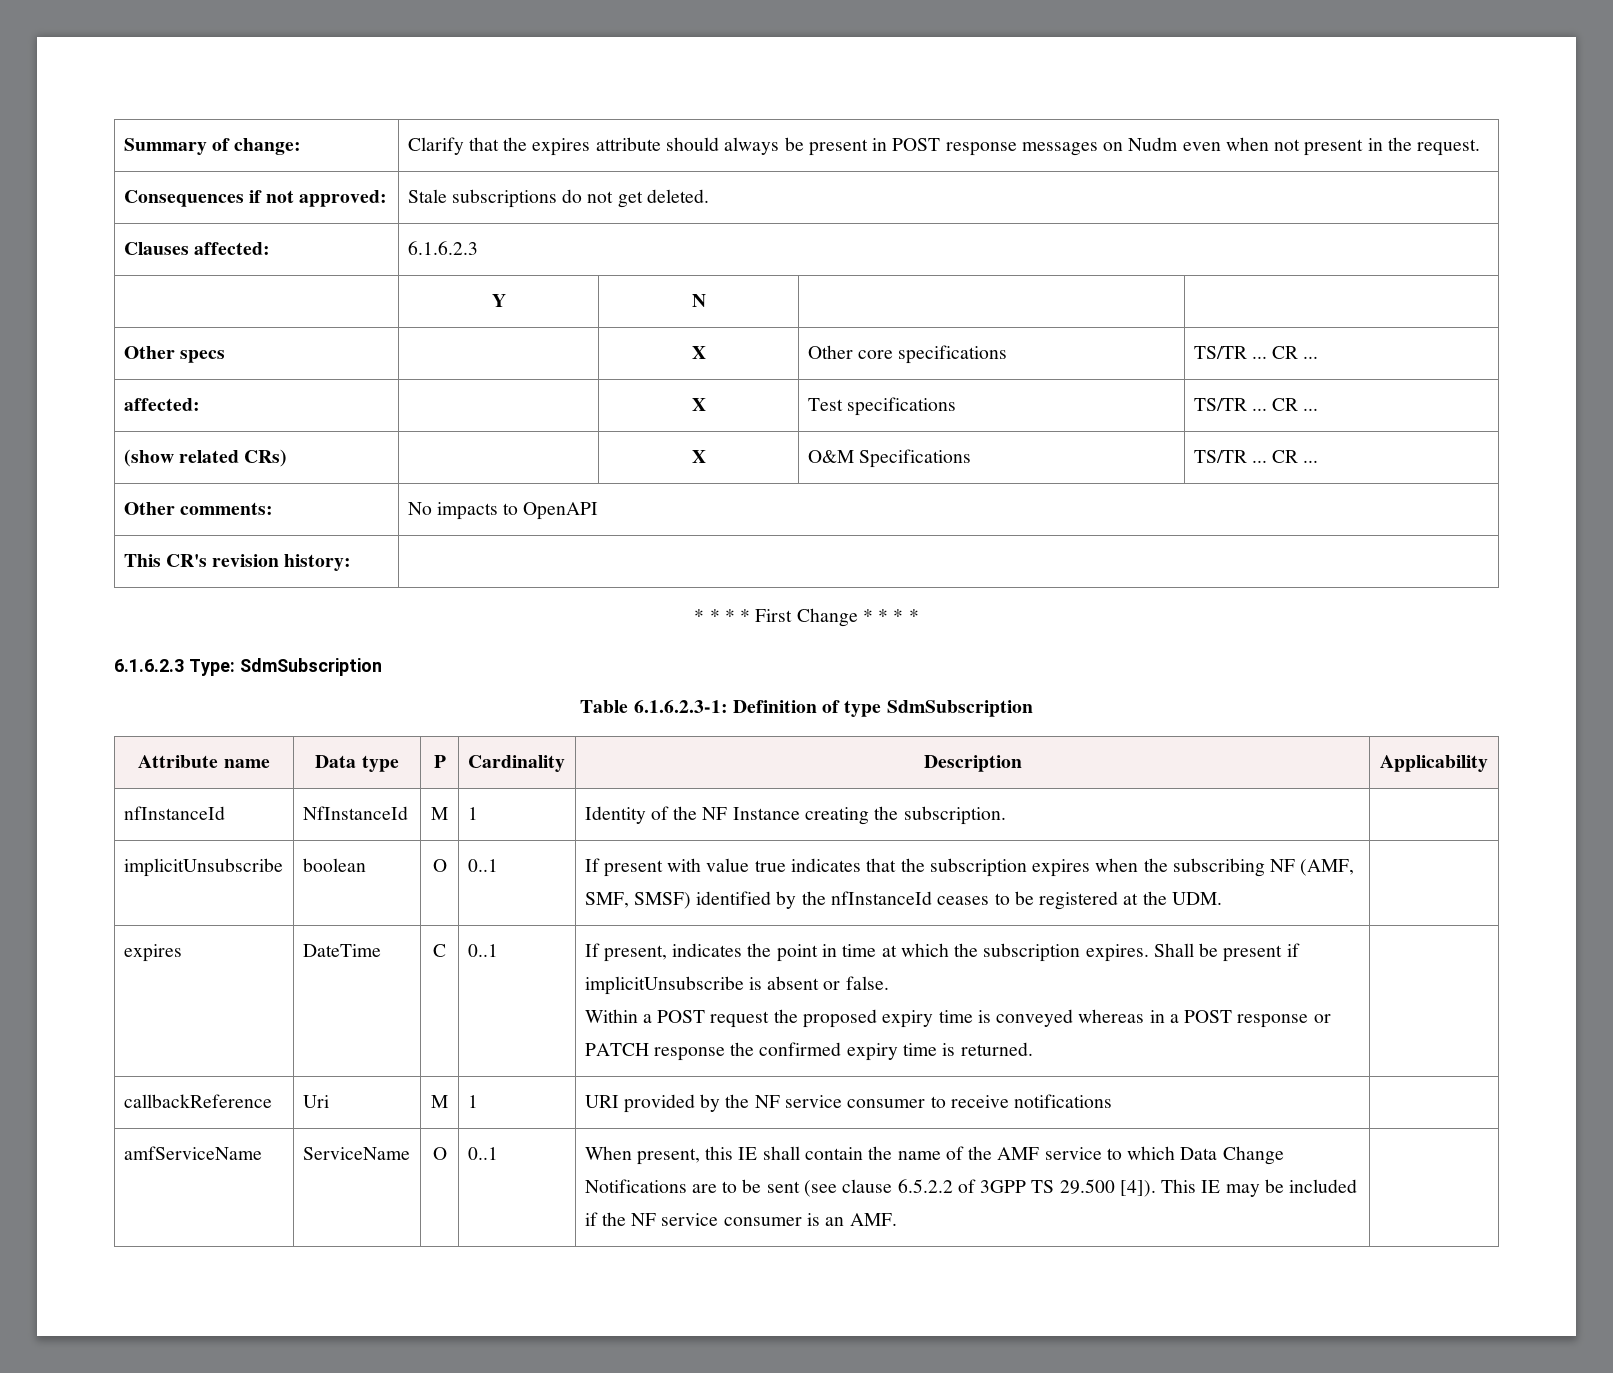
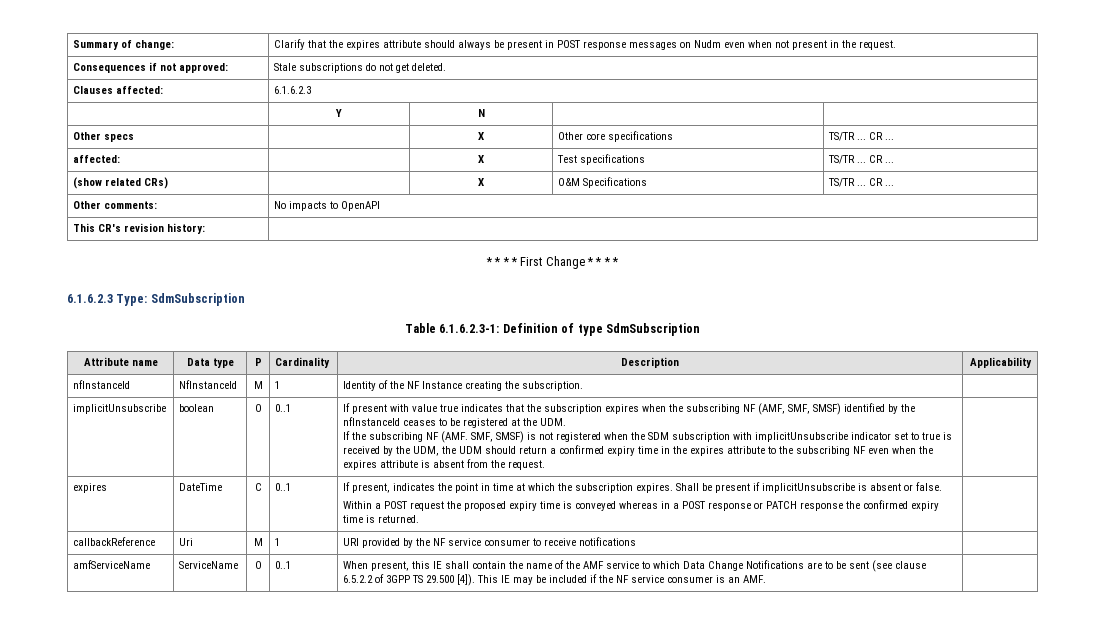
(1222, 898) none -> [343,431,953,443] [343,445,934,456] [343,459,546,470] // If the subscribing NF (AMF. SMF, SMSF) is not registered when the SDM subscription with implicitUnsubscribe indicator set to true is received by the UDM, the UDM should return a confirmed expiry time in the expires attribute to the subscribing NF even when the expires attribute is absent from the request.

